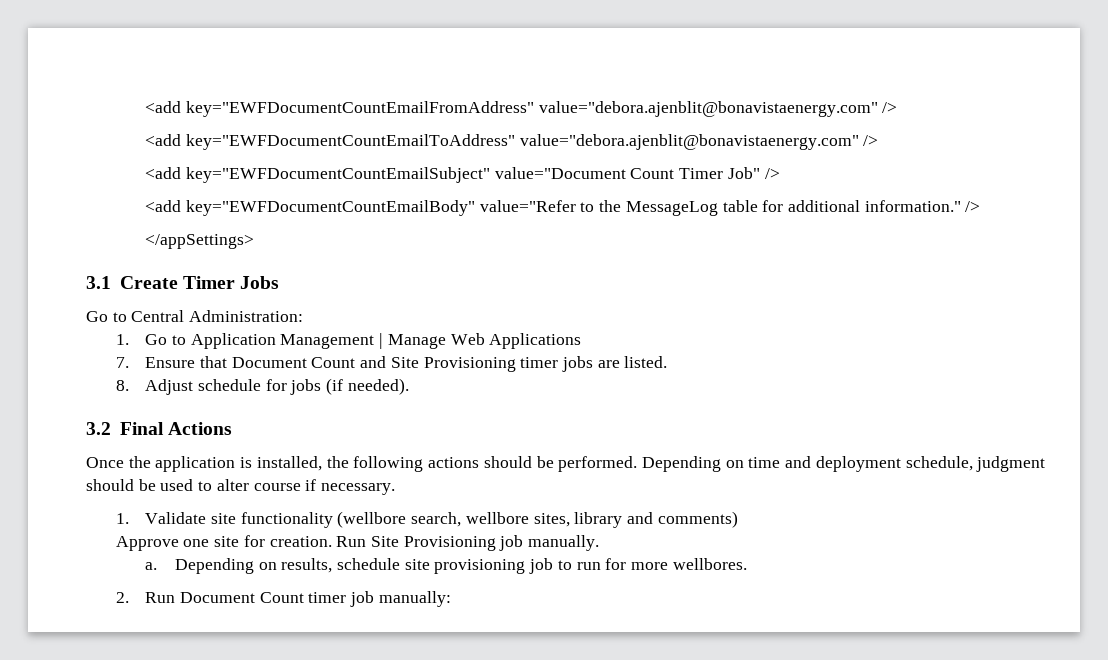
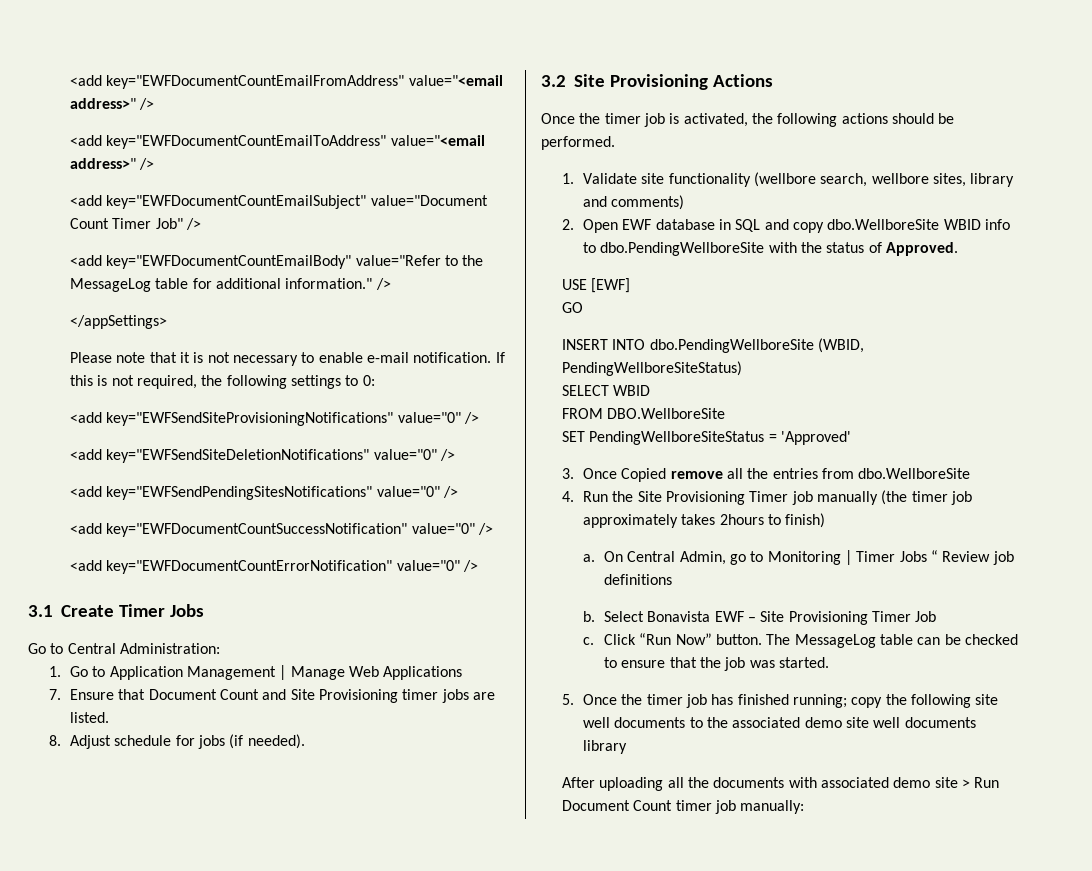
[538,101,878,117] value="debora.ajenblit@bonavistaenergy.com" -> [408,75,503,86] [70,98,137,109] value="<email address>"
[519,134,859,150] value="debora.ajenblit@bonavistaenergy.com" -> [390,135,485,146] [70,158,137,169] value="<email address>"
(255, 241) none -> [70,352,505,366] [70,375,375,389] [70,412,480,426] [70,449,456,463] [70,486,459,500] [70,523,494,537] [70,560,479,574] // Please note that it is not necessary to enable e-mail notification. If this is not required, the following settings to 0: // <add key="EWFSendSiteProvisioningNotifications" value="0" /> // <add key="EWFSendSiteDeletionNotifications" value="0" /> // <add key="EWFSendPendingSitesNotifications" value="0" /> // <add key="EWFDocumentCountSuccessNotification" value="0" /> // <add key="EWFDocumentCountErrorNotification" value="0" />
[119,422,164,435] Final -> [574,74,708,90] Site Provisioning
[155,456,322,472] application is installed, -> [604,113,748,127] timer job is activated,
[641,456,1046,472] [86,479,396,495] Depending on time and deployment schedule, judgment should be used to alter course if necessary. -> (615, 143) none
[115,535,600,551] [145,558,747,574] [115,592,129,603] Approve one site for creation. Run Site Provisioning job manually. // a. Depending on results, schedule site provisioning job to run for more wellbores. // 2. -> [562,219,1010,233] [583,242,959,256] [562,278,631,293] [562,302,584,313] [562,338,865,353] [562,361,743,376] [562,385,651,396] [562,408,726,419] [562,431,852,445] [562,468,971,482] [562,490,972,505] [583,513,826,528] [583,550,1014,565] [604,574,673,585] [583,611,937,625] [583,633,1019,648] [604,657,830,671] [562,694,999,708] [583,717,976,728] [583,740,628,754] [562,777,970,791] 2. Open EWF database in SQL and copy dbo.WellboreSite WBID info to dbo.PendingWellboreSite with the status of Approved. // USE [EWF] // GO // INSERT INTO dbo.PendingWellboreSite (WBID, PendingWellboreSiteStatus) // SELECT WBID // FROM DBO.WellboreSite // SET PendingWellboreSiteStatus = 'Approved' // 3. Once Copied remove all the entries from dbo.WellboreSite // 4. Run the Site Provisioning Timer job manually (the timer job approximately takes 2hours to finish) // a. On Central Admin, go to Monitoring | Timer Jobs “ Review job definitions // b. Select Bonavista EWF – Site Provisioning Timer Job // c. Click “Run Now” button. The MessageLog table can be checked to ensure that the job was started. // 5. Once the timer job has finished running; copy the following site well documents to the associated demo site well documents library // After uploading all the documents with associated demo site >

